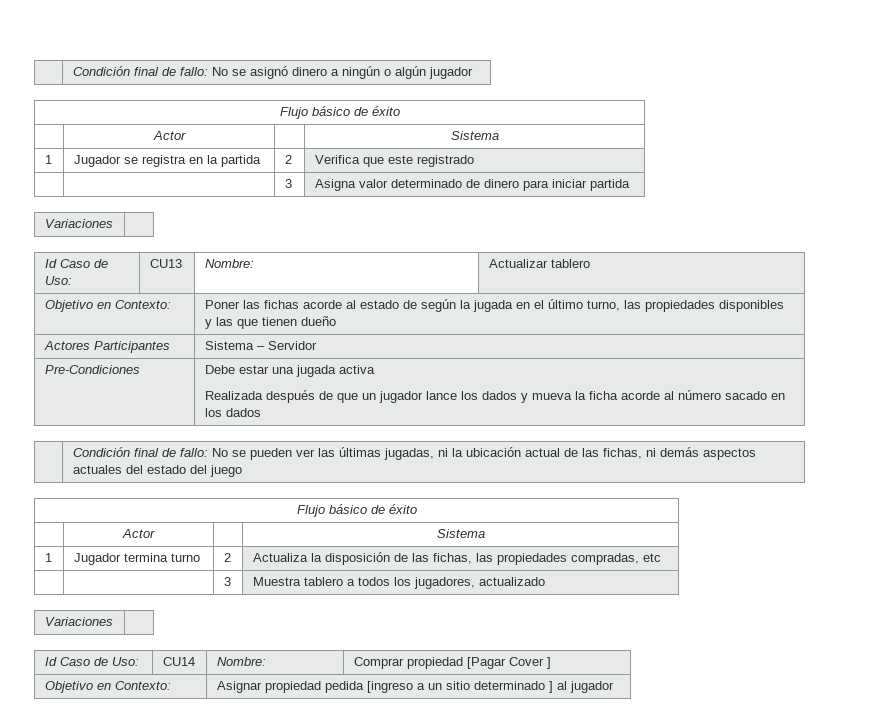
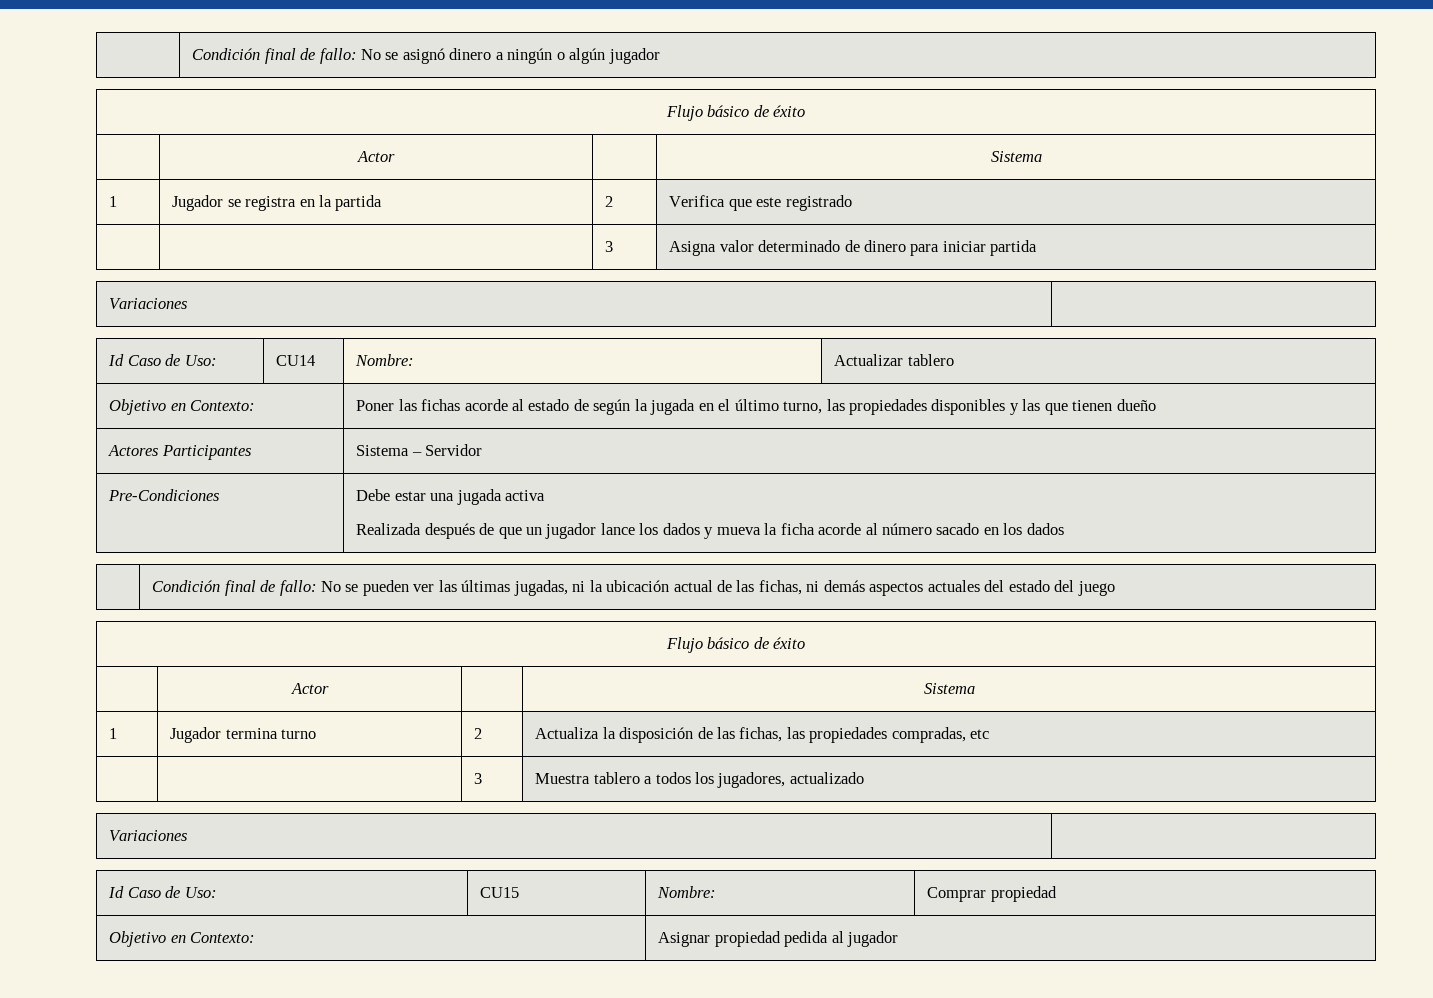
[149,259,182,268] CU13 -> [276,355,316,366] CU14
[162,657,195,666] CU14 -> [480,887,520,898] CU15
[466,657,551,669] [Pagar Cover ] -> (1057, 894) none
[366,681,553,693] [ingreso a un sitio determinado ] -> (829, 939) none

